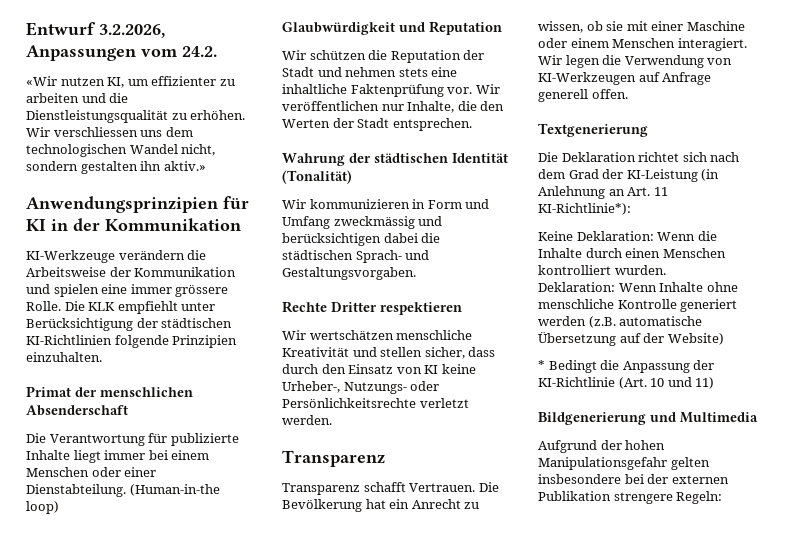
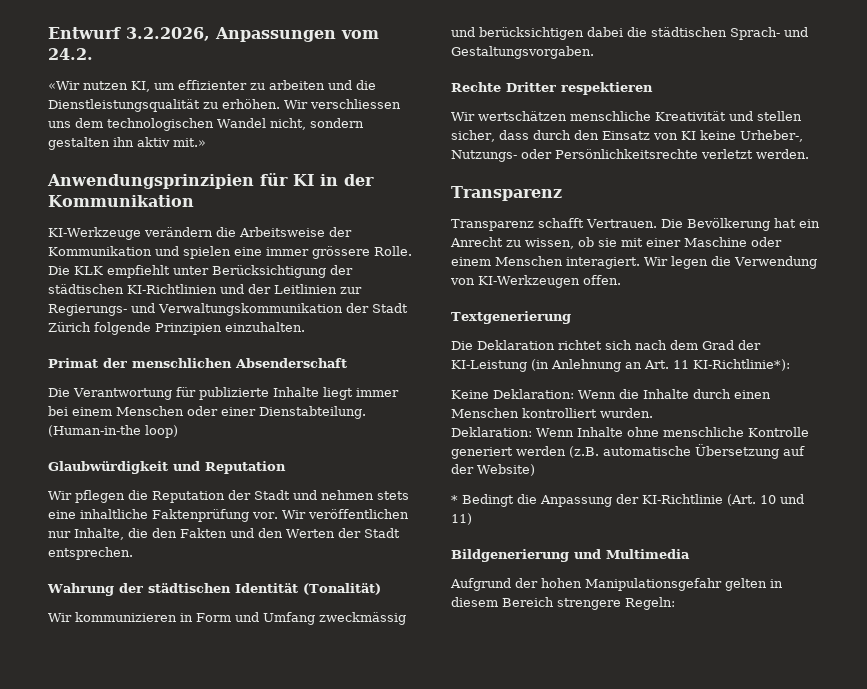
[163,161,206,171] aktiv.» -> [137,137,206,147] aktiv mit.»
(112, 340) none -> [220,284,362,294] [48,303,408,316] [48,322,91,332] und der Leitlinien zur Regierungs- und Verwaltungskommunikation der Stadt Zürich
[309,50,366,60] schützen -> [75,490,125,503] pflegen
(505, 106) none -> [180,528,283,538] Fakten und den
[638,72,712,85] [538,89,588,102] auf Anfrage generell -> (580, 281) none
[538,474,729,484] [538,491,611,501] insbesondere bei der externen Publikation -> [770,579,783,588] [451,597,554,607] in diesem Bereich

